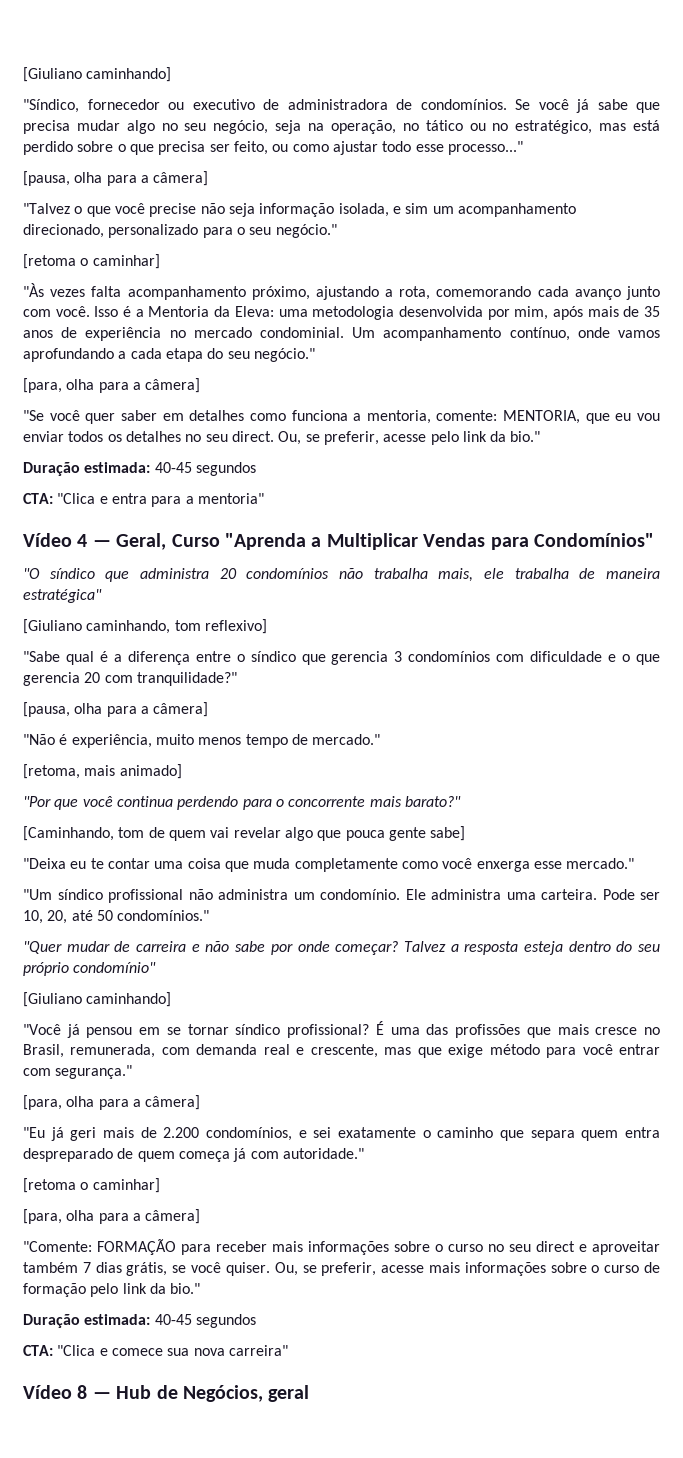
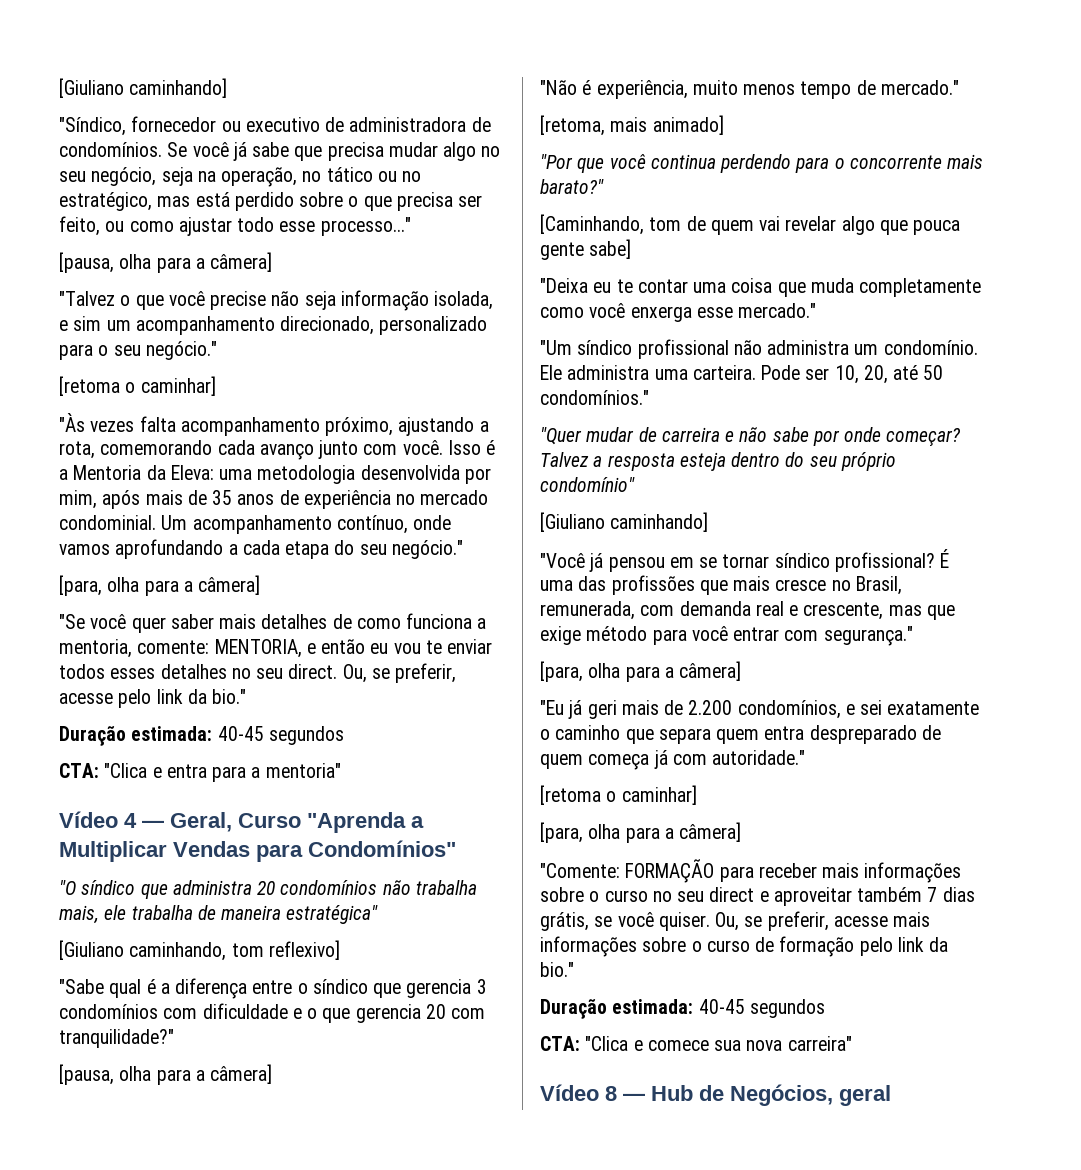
[162,410,245,421] em detalhes -> [219,614,352,629] mais detalhes de
[585,413,610,424] que -> [306,639,366,654] e então
(660, 417) none -> [425,640,442,654] te
[107,434,122,442] os -> [110,668,156,679] esses

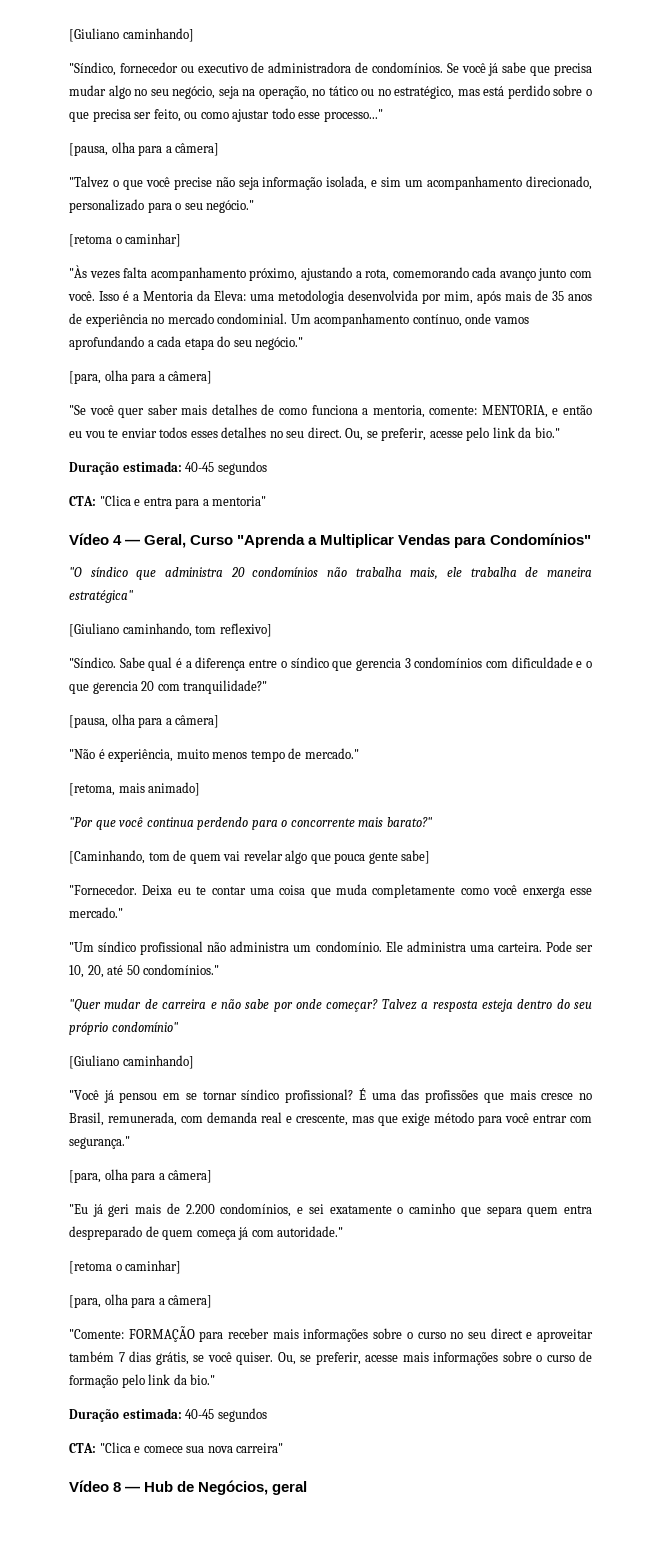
[59,979,104,994] "Sabe -> [69,657,145,668] "Síndico. Sabe
[540,278,588,293] "Deixa -> [69,884,173,895] "Fornecedor. Deixa

